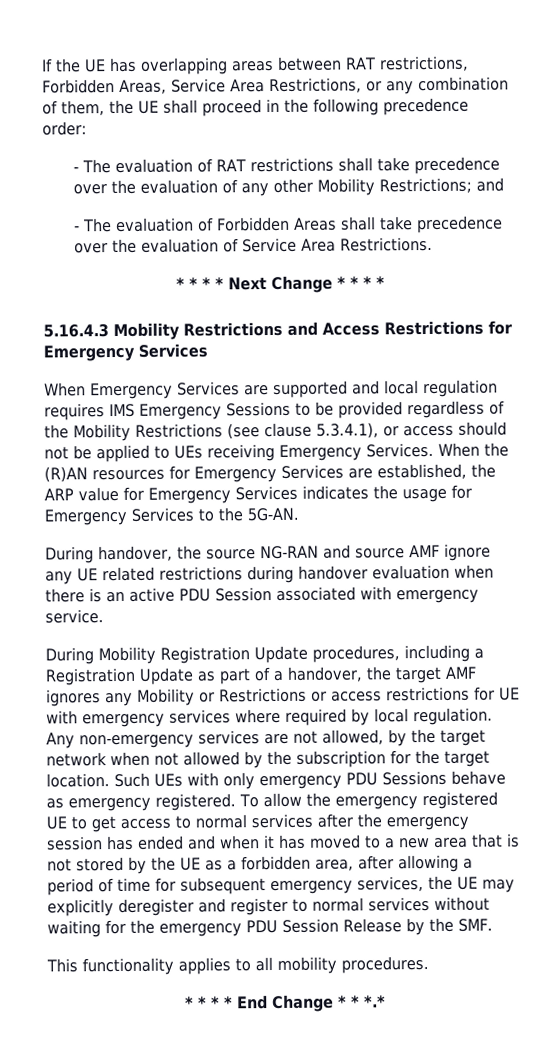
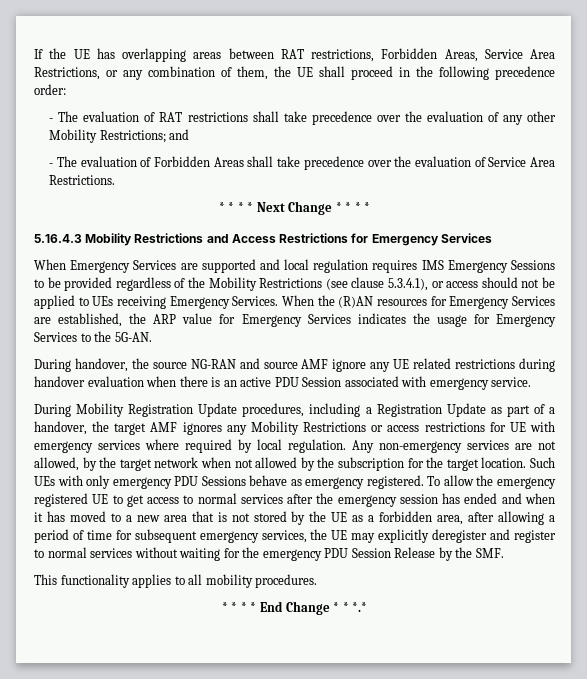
[199,692,215,703] or -> (299, 428) none

